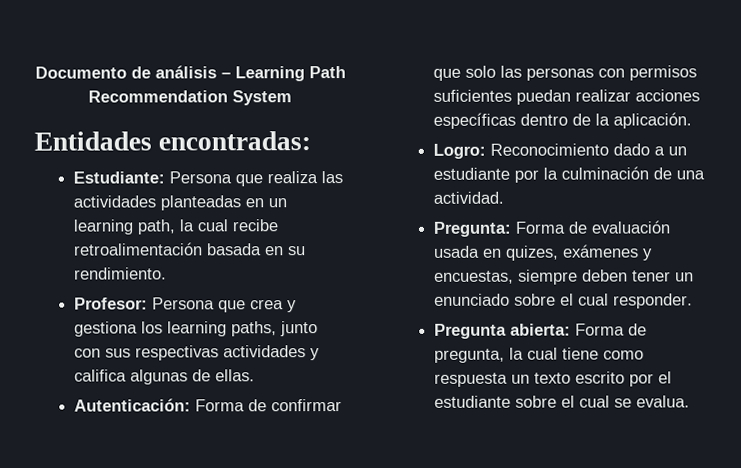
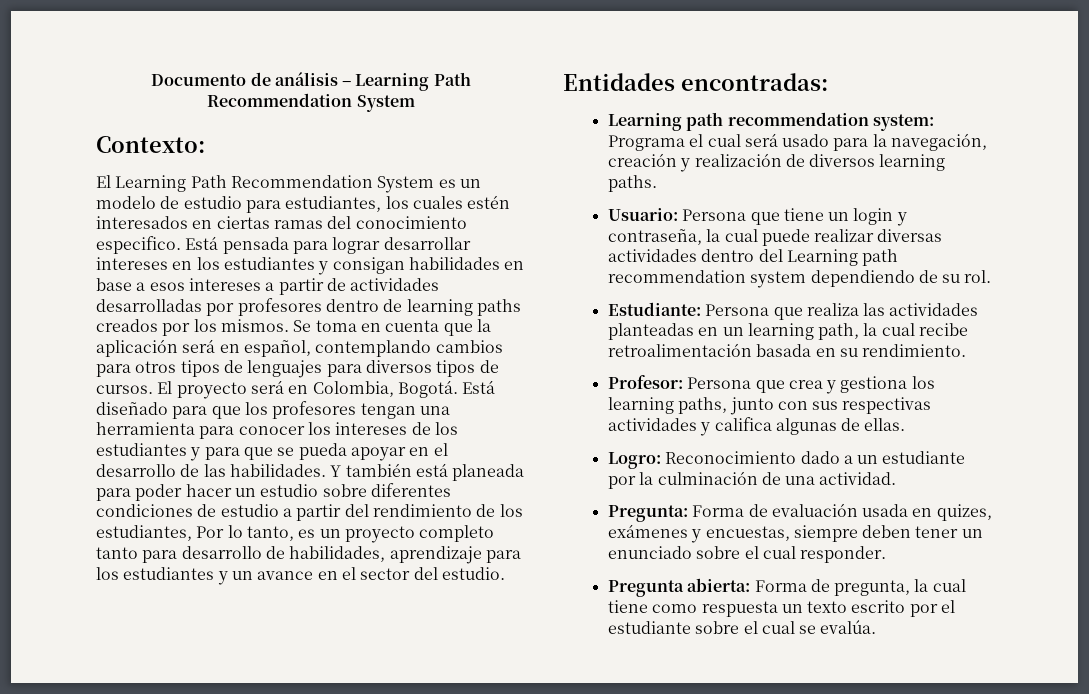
[34,131,312,151] Entidades encontradas: -> [96,136,205,153] [96,175,481,193] [96,195,511,213] [96,216,467,229] [96,236,471,254] [96,257,525,275] [96,278,440,295] [96,298,521,316] [96,319,491,336] [96,339,503,357] [96,360,499,378] [96,380,496,399] [96,401,450,419] [96,422,458,439] [96,443,448,461] [96,463,525,481] [96,483,451,501] [96,504,523,521] [96,525,495,543] [96,546,521,564] [96,567,505,585] [563,73,828,91] [607,112,934,131] [607,133,988,151] [607,153,946,172] [607,175,657,192] [607,208,907,226] [607,228,943,246] [607,249,899,266] [607,270,992,288] Contexto: // El Learning Path Recommendation System es un modelo de estudio para estudiantes, los cuales estén interesados en ciertas ramas del conocimiento especifico. Está pensada para lograr desarrollar intereses en los estudiantes y consigan habilidades en base a esos intereses a partir de actividades desarrolladas por profesores dentro de learning paths creados por los mismos. Se toma en cuenta que la aplicación será en español, contemplando cambios para otros tipos de lenguajes para diversos tipos de cursos. El proyecto será en Colombia, Bogotá. Está diseñado para que los profesores tengan una herramienta para conocer los intereses de los estudiantes y para que se pueda apoyar en el desarrollo de las habilidades. Y también está planeada para poder hacer un estudio sobre diferentes condiciones de estudio a partir del rendimiento de los estudiantes, Por lo tanto, es un proyecto completo tanto para desarrollo de habilidades, aprendizaje para los estudiantes y un avance en el sector del estudio. // Entidades encontradas: // Learning path recommendation system: Programa el cual será usado para la navegación, creación y realización de diversos learning paths. // Usuario: Persona que tiene un login y contraseña, la cual puede realizar diversas actividades dentro del Learning path recommendation system dependiendo de su rol.
[74,398,343,412] [433,65,698,81] [433,89,701,105] [433,112,693,129] // Autenticación: Forma de confirmar que solo las personas con permisos suficientes puedan realizar acciones específicas dentro de la aplicación. -> (906, 424) none
[636,395,691,408] evalua. -> [820,620,877,634] evalúa.

